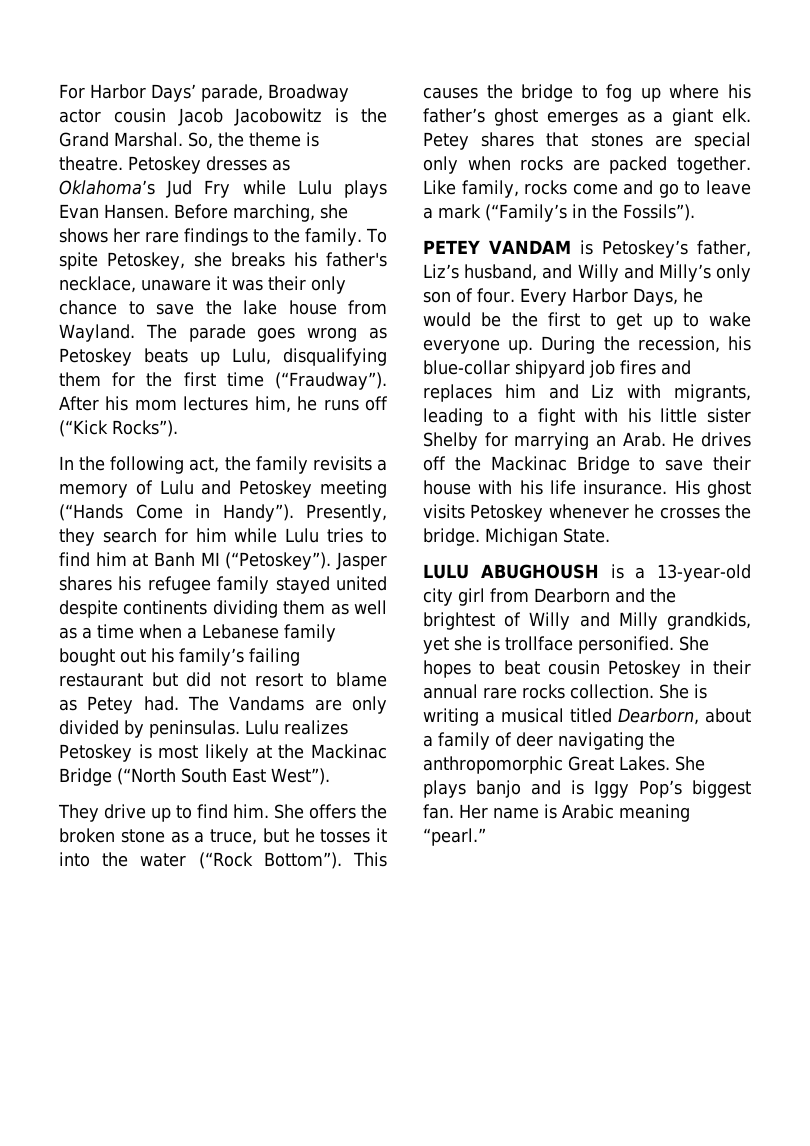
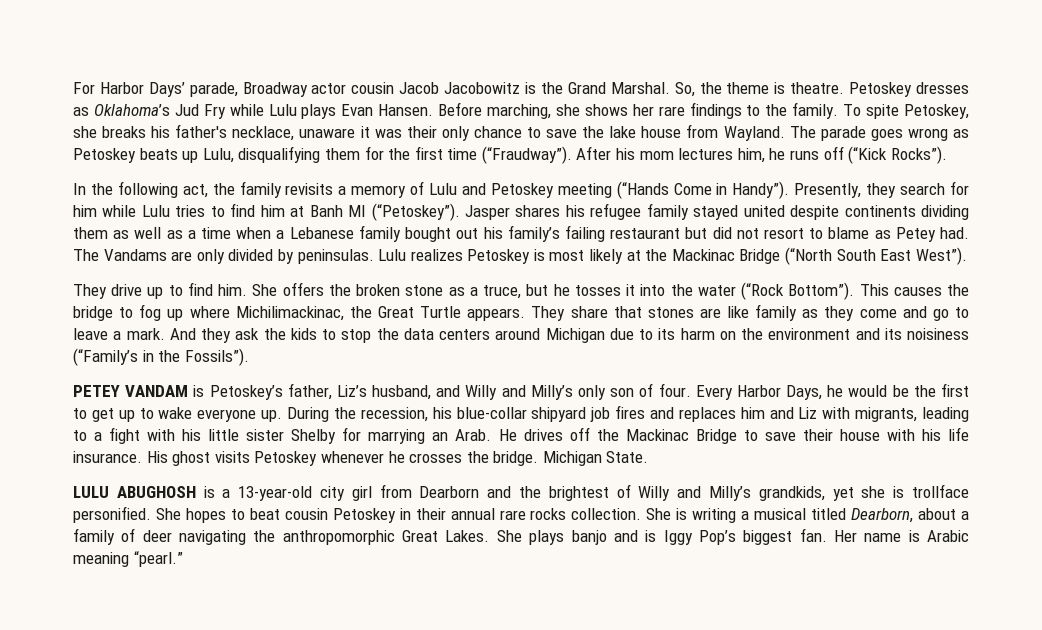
[728,84,751,99] [423,108,751,126] [423,132,751,150] [423,156,752,174] [423,180,568,198] his father’s ghost emerges as a giant elk. Petey shares that stones are special only when rocks are packed together. Like family, rocks -> [235,304,855,321] Michilimackinac, the Great Turtle appears. They share that stones are like family as they
[438,204,481,219] mark -> [126,328,969,343] mark. And they ask the kids to stop the data centers around Michigan due to its harm on the environment and its noisiness
[480,564,599,579] ABUGHOUSH -> [116,486,196,498] ABUGHOSH
[618,612,658,630] Milly -> [708,486,751,501] Milly’s

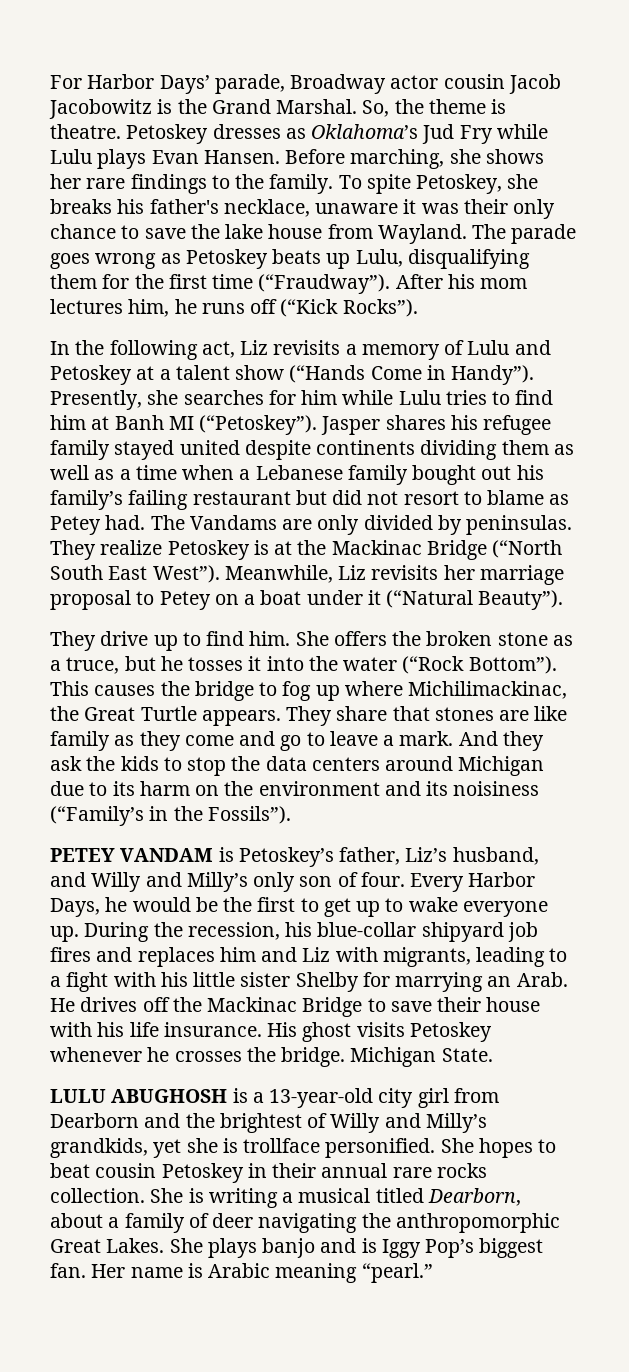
[212,181,282,198] the family -> [240,340,269,355] Liz
[557,183,612,198] meeting -> [136,365,285,380] at a talent show
[866,183,946,198] they search -> [147,390,264,405] she searches
[378,249,624,264] Lulu realizes Petoskey is most likely -> [50,540,269,560] They realize Petoskey is
(967, 256) none -> [224,565,564,585] [50,590,564,610] Meanwhile, Liz revisits her marriage proposal to Petey on a boat under it (“Natural Beauty”).

